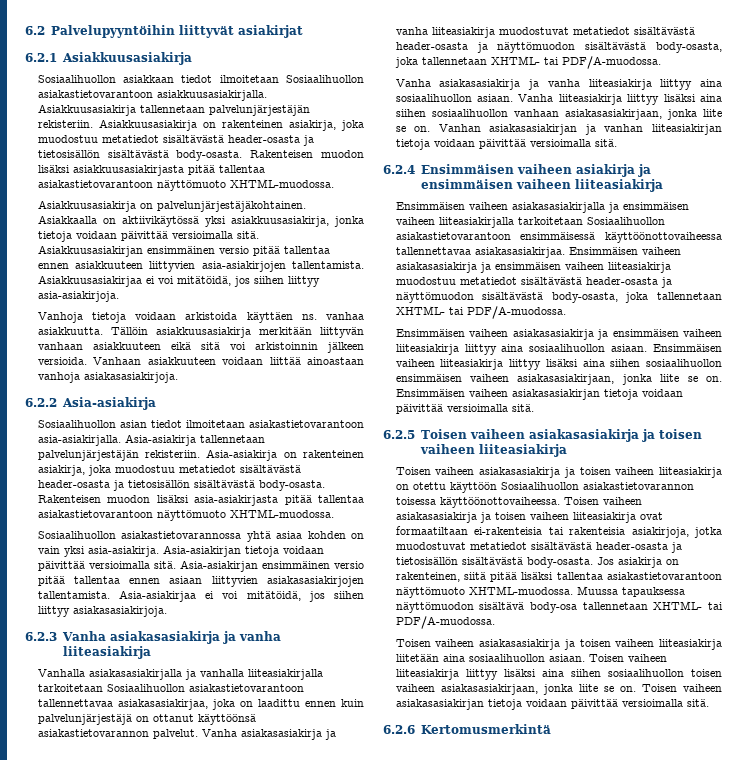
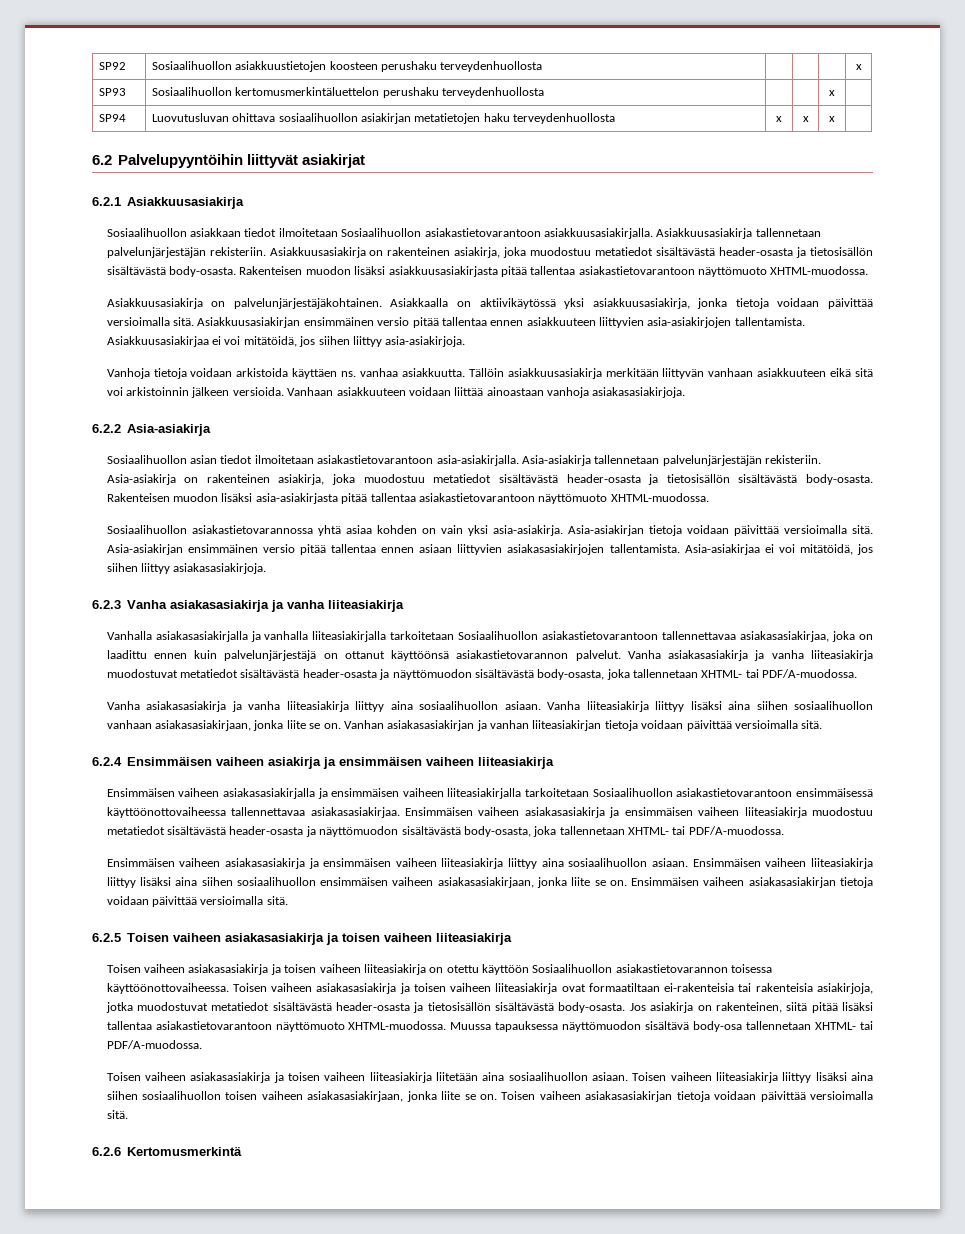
(25, 30) none -> [98,62,126,70] [151,61,543,72] [855,64,862,70] [98,88,126,96] [151,87,544,98] [829,90,835,96] [98,114,126,122] [151,113,616,124] [776,116,782,122] [802,116,809,122] [829,116,835,122] SP92 | Sosiaalihuollon asiakkuustietojen koosteen perushaku terveydenhuollosta | | | | x // SP93 | Sosiaalihuollon kertomusmerkintäluettelon perushaku terveydenhuollosta | | | x | // SP94 | Luovutusluvan ohittava sosiaalihuollon asiakirjan metatietojen haku terveydenhuollosta | x | x | x | //

